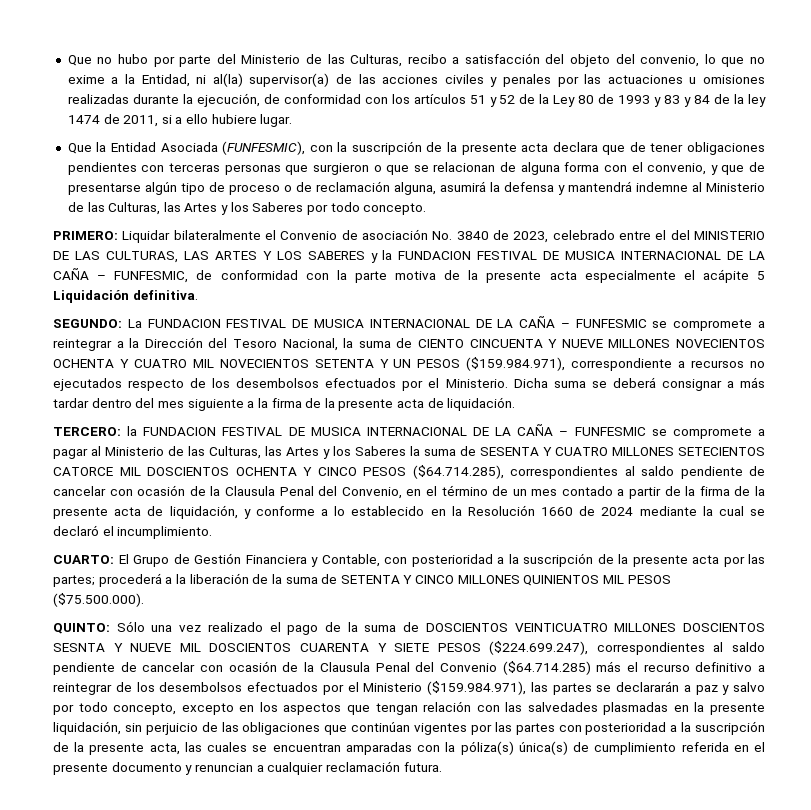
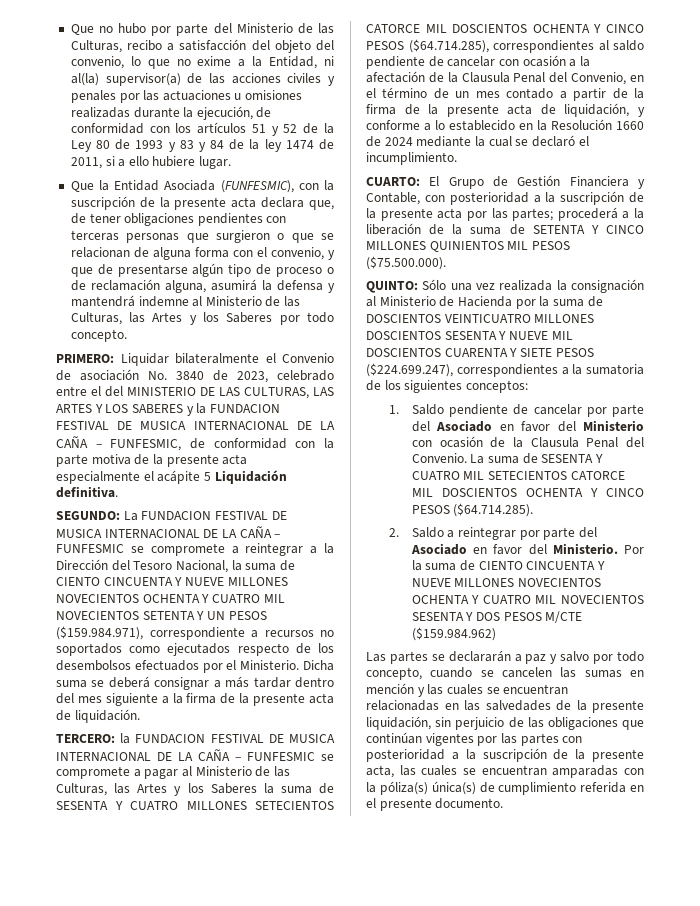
[602,145,626,155] que -> [309,200,334,210] que,
(765, 364) none -> [56,643,161,656] soportados como
(186, 490) none -> [569,56,590,67] [366,71,425,83] a la afectación
[207,622,342,635] realizado el pago de -> [499,279,644,293] [366,296,536,309] realizada la consignación al Ministerio de Hacienda por
[53,643,105,652] SESNTA -> [444,331,497,340] SESENTA
[713,642,766,652] [53,661,765,675] [53,681,548,695] al saldo pendiente de cancelar con ocasión de la Clausula Penal del Convenio ($64.714.285) más el recurso definitivo a reintegrar de los desembolsos efectuados por el Ministerio ($159.984.971), las -> [561,364,644,375] [366,380,528,393] [388,404,644,417] [411,420,644,432] [411,436,644,448] [411,453,604,464] [411,471,625,480] [411,488,644,497] [411,503,534,517] [388,527,598,540] [410,543,644,555] [411,560,606,571] [411,578,602,587] [411,595,644,604] [411,611,583,623] [411,627,496,641] [366,652,386,662] a la sumatoria de los siguientes conceptos: // 1. Saldo pendiente de cancelar por parte del Asociado en favor del Ministerio con ocasión de la Clausula Penal del Convenio. La suma de SESENTA Y CUATRO MIL SETECIENTOS CATORCE MIL DOSCIENTOS OCHENTA Y CINCO PESOS ($64.714.285). // 2. Saldo a reintegrar por parte del Asociado en favor del Ministerio. Por la suma de CIENTO CINCUENTA Y NUEVE MILLONES NOVECIENTOS OCHENTA Y CUATRO MIL NOVECIENTOS SESENTA Y DOS PESOS M/CTE ($159.984.962) // Las
[181,701,689,715] excepto en los aspectos que tengan relación con las salvedades plasmadas en -> [430,667,644,678] [366,683,569,697] [366,700,571,711] cuando se cancelen las sumas en mención y las cuales se encuentran relacionadas en las salvedades de
[111,761,442,775] documento y renuncian a cualquier reclamación futura. -> [435,798,504,809] documento.

